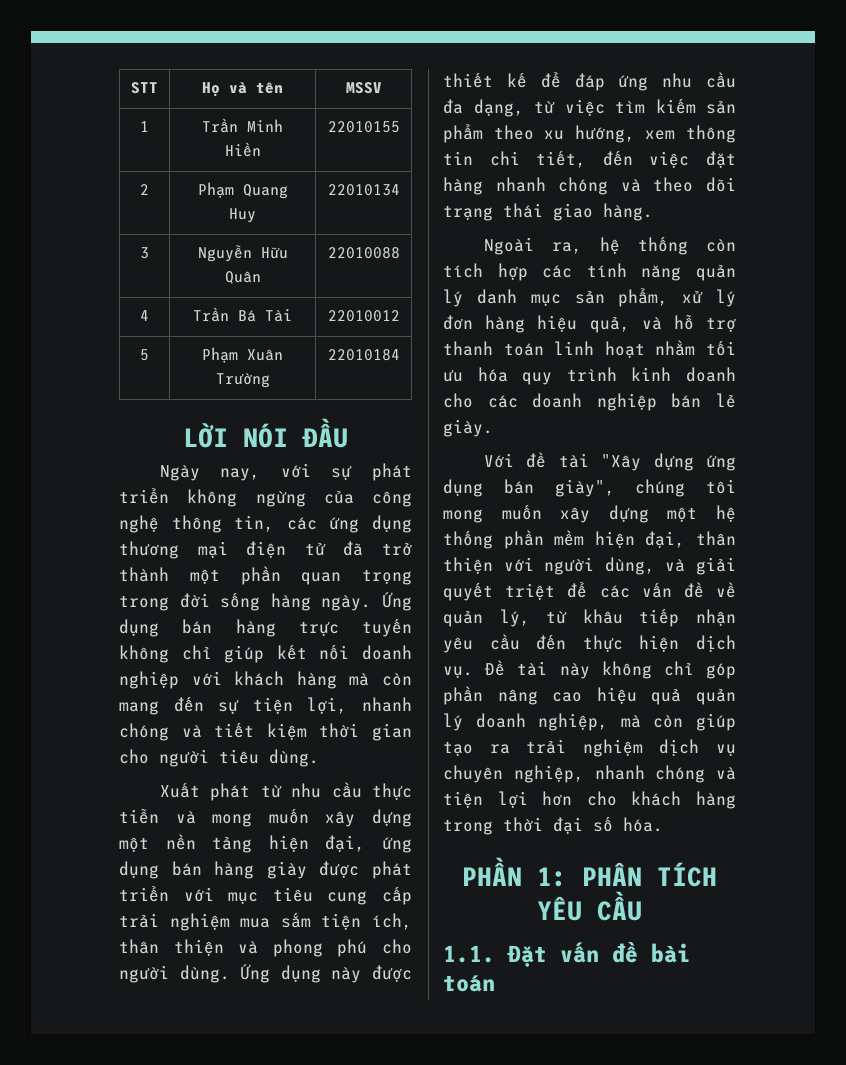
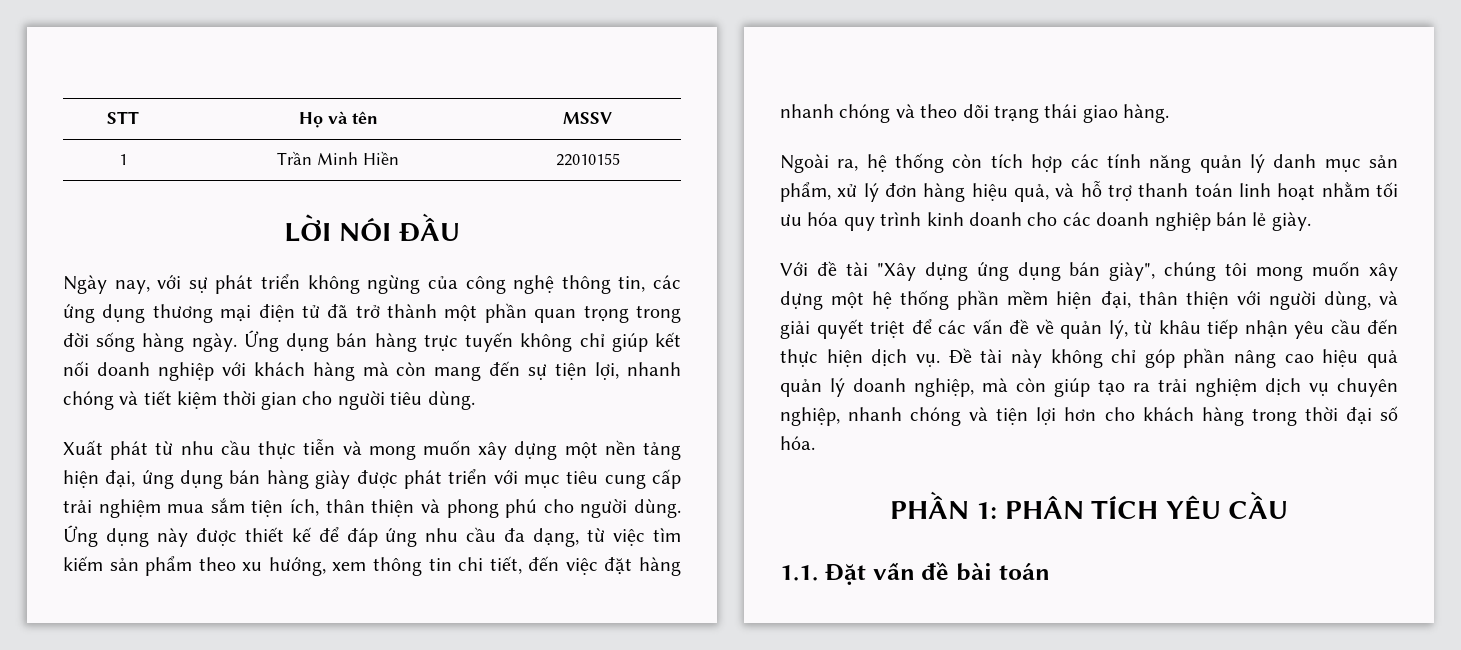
[140,184,149,195] [197,182,288,199] [229,208,256,223] [327,184,400,196] [140,247,149,259] [197,245,288,262] [224,271,261,284] [327,247,400,259] [140,310,149,321] [193,307,292,322] [327,310,400,322] [140,349,149,361] [202,347,283,363] [215,373,270,388] [327,349,400,361] // 2 | Phạm Quang Huy | 22010134 // 3 | Nguyễn Hữu Quân | 22010088 // 4 | Trần Bá Tài | 22010012 // 5 | Phạm Xuân Trường | 22010184 -> (620, 159) none

